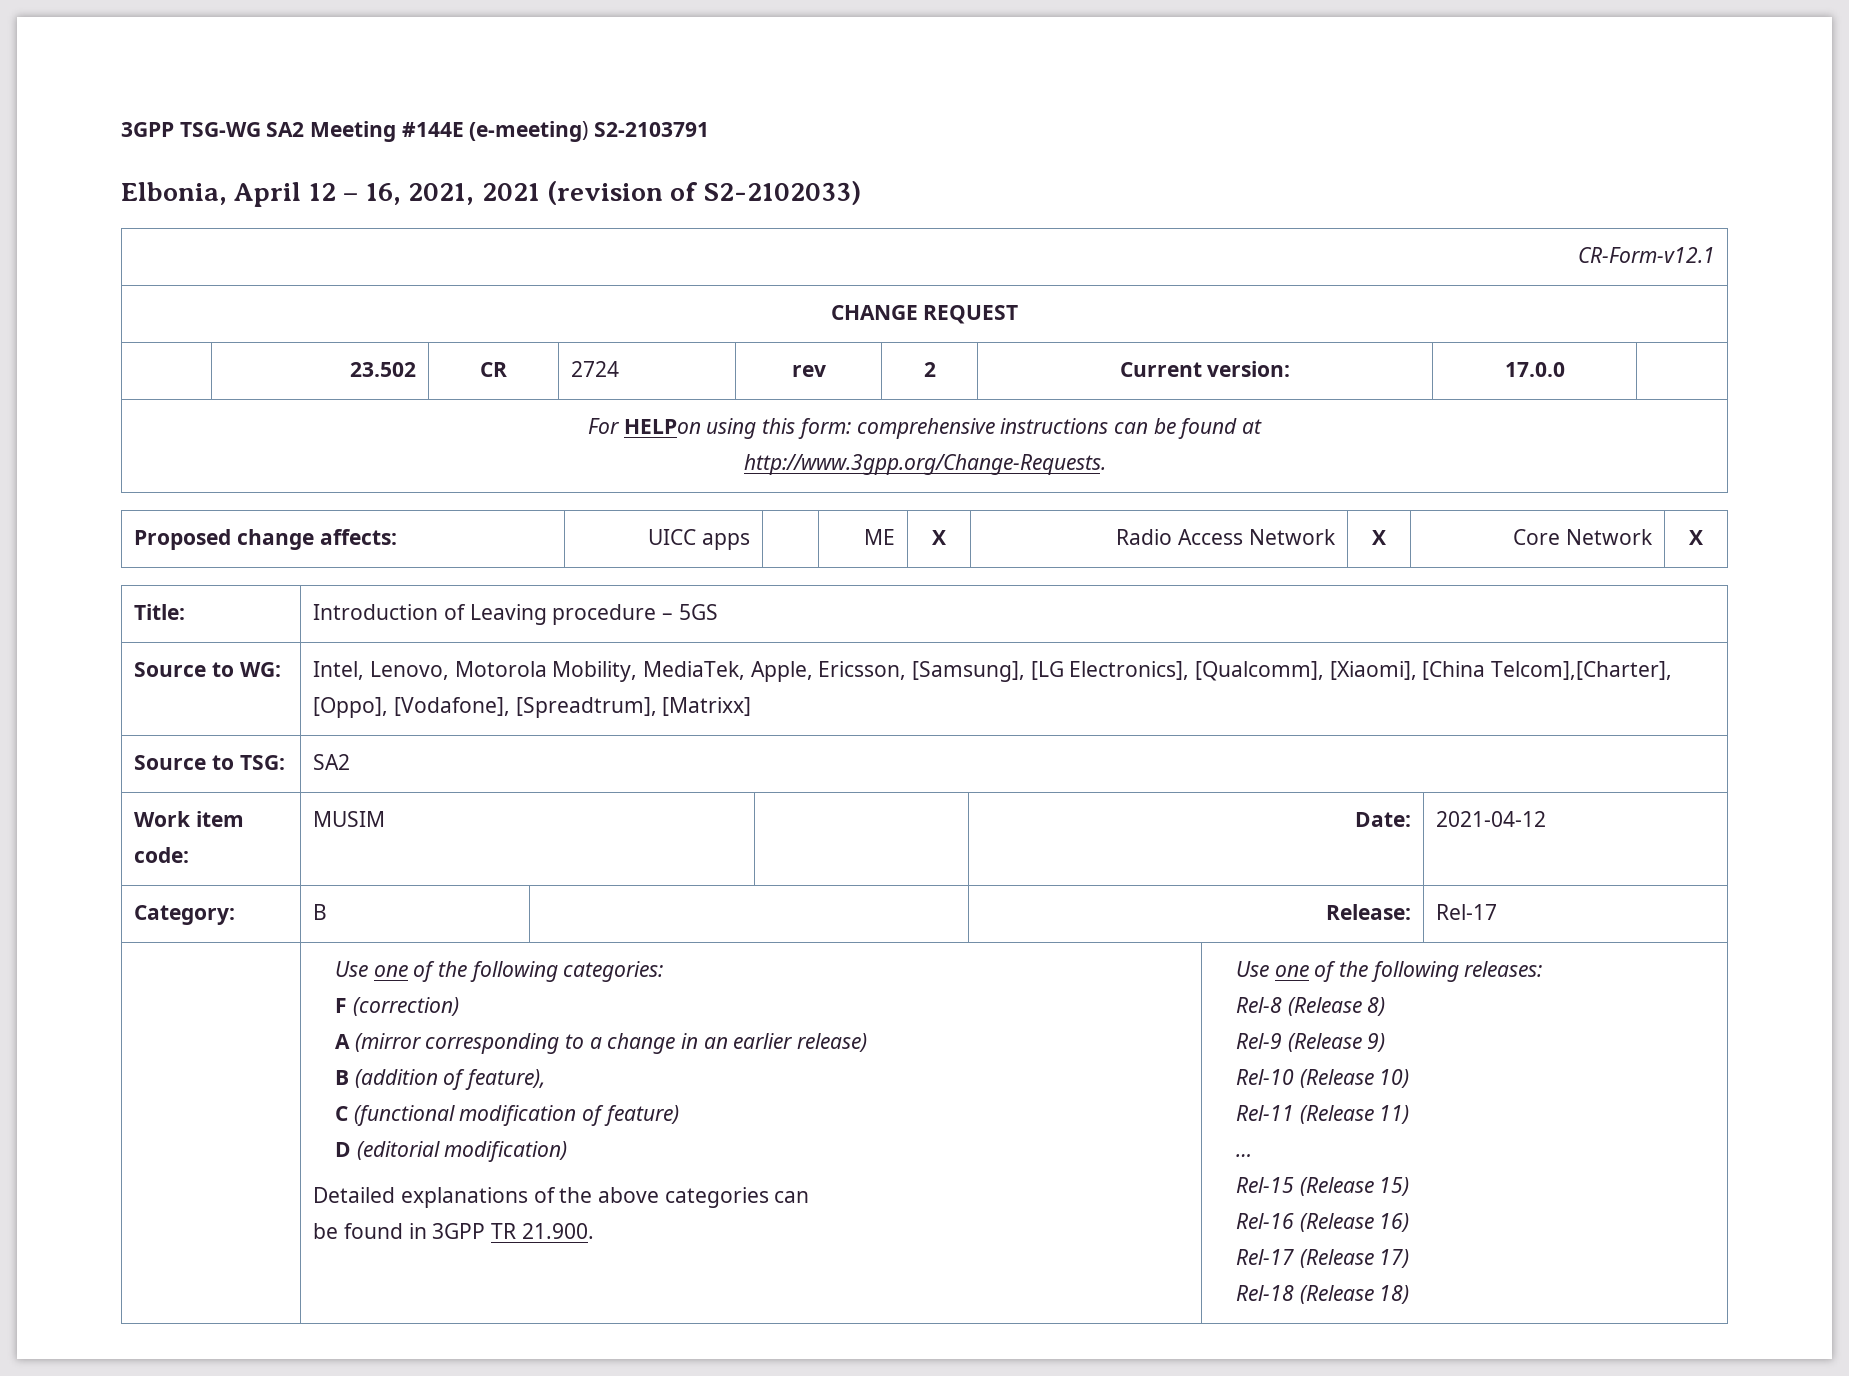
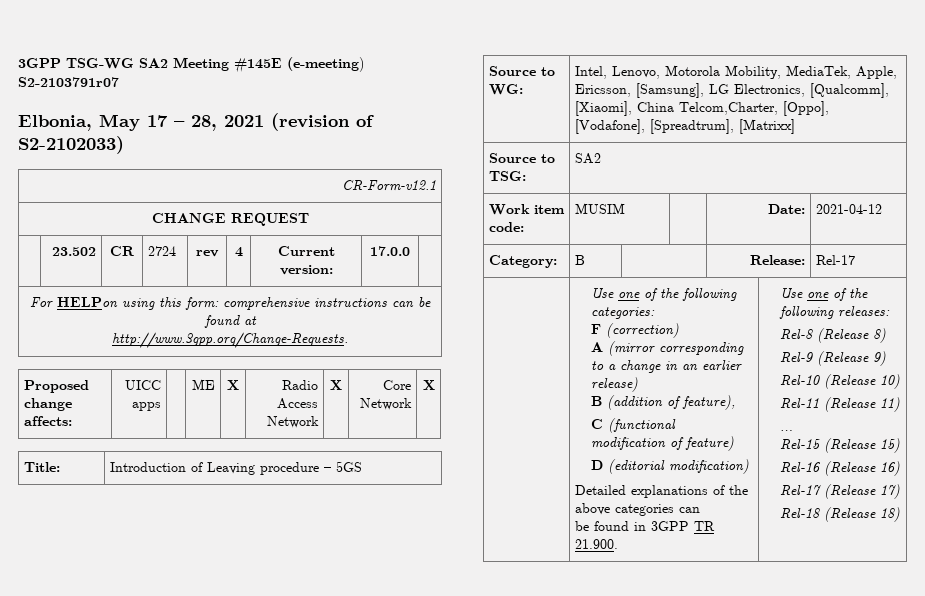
[401,121,710,142] [121,182,475,207] #144E (e-meeting) S2-2103791 // Elbonia, April 12 – 16, 2021, -> [234,57,364,73] [18,77,119,87] [18,114,217,131] #145E (e-meeting) S2-2103791r07 // Elbonia, May 17 – 28,
[923,362,936,377] 2 -> [234,247,243,257] 4
[1030,661,1672,681] [LG Electronics], [Qualcomm], [Xiaomi], [China Telcom],[Charter], -> [708,83,889,98] [574,101,778,116] LG Electronics, [Qualcomm], [Xiaomi], China Telcom,Charter,

